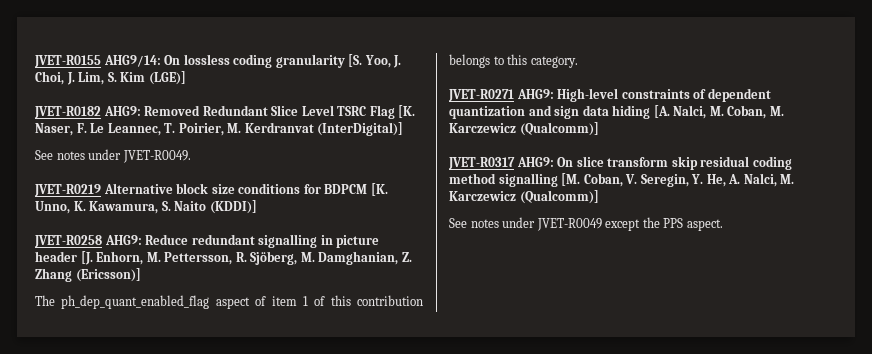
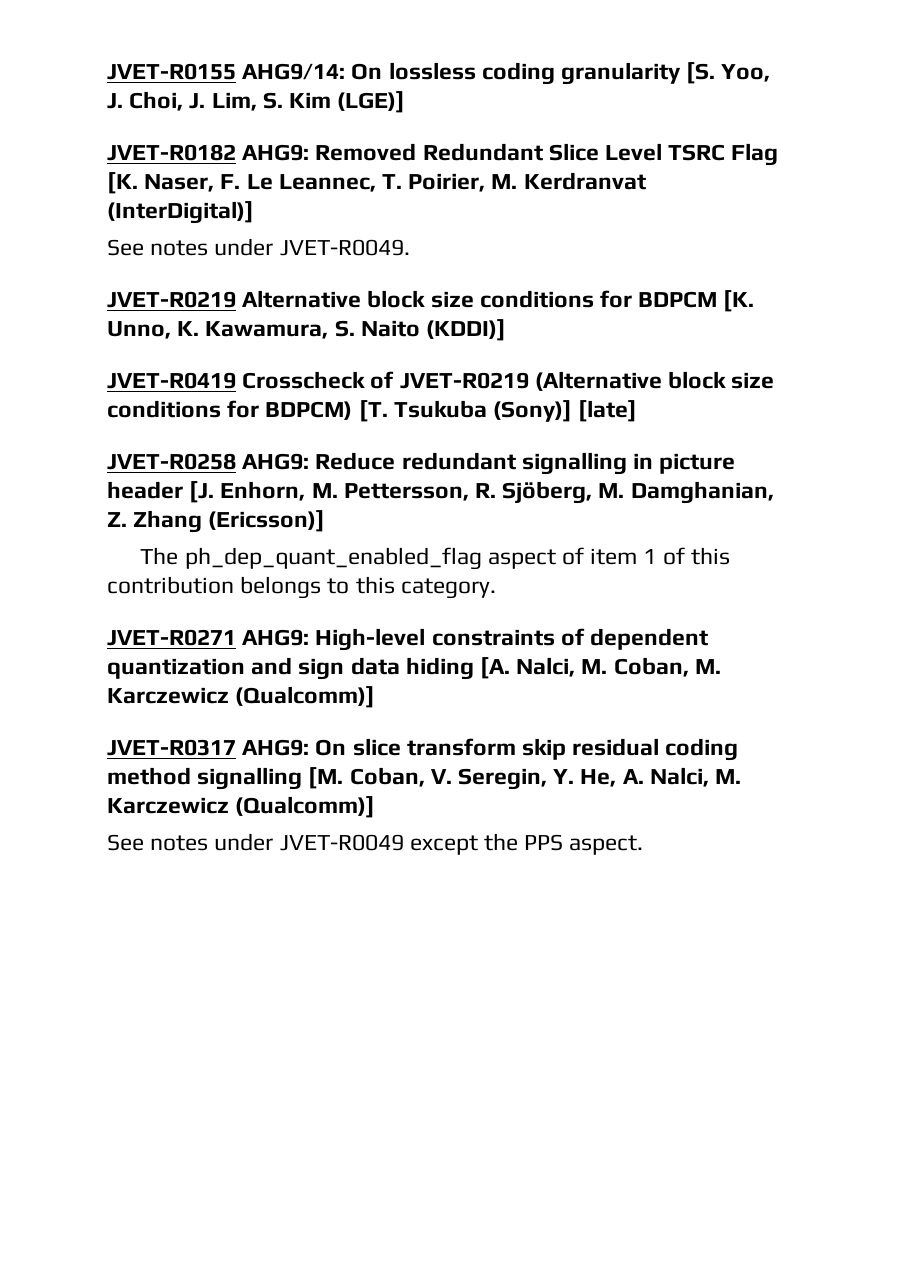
(257, 207) none -> [107,371,775,391] [107,400,638,422] // JVET-R0419 Crosscheck of JVET-R0219 (Alternative block size conditions for BDPCM) [T. Tsukuba (Sony)] [late]

